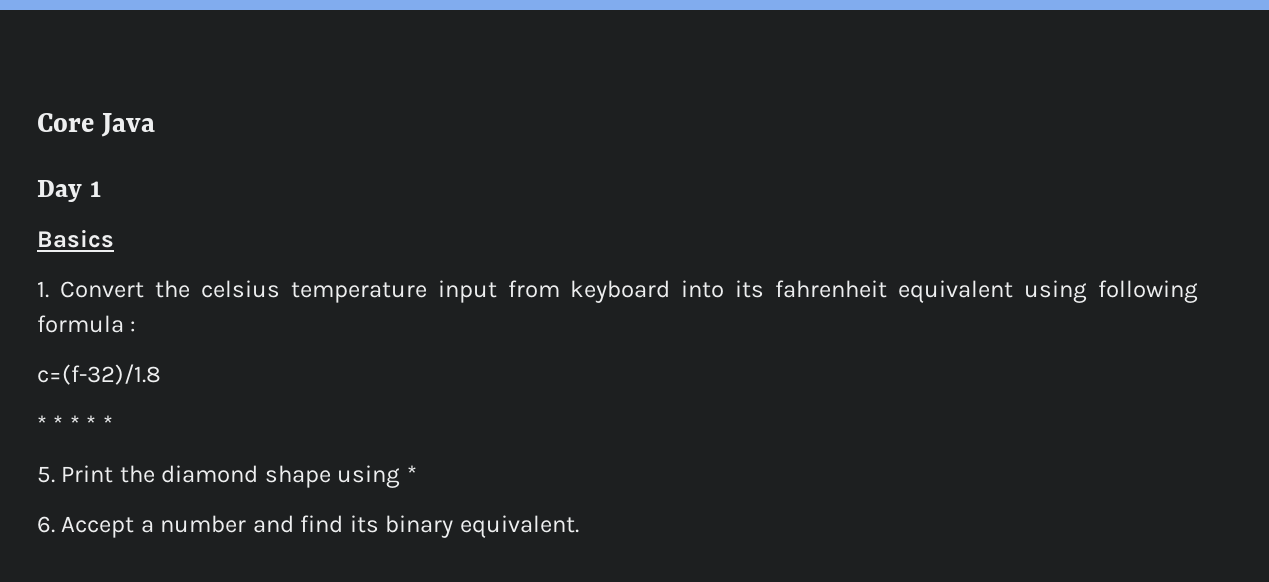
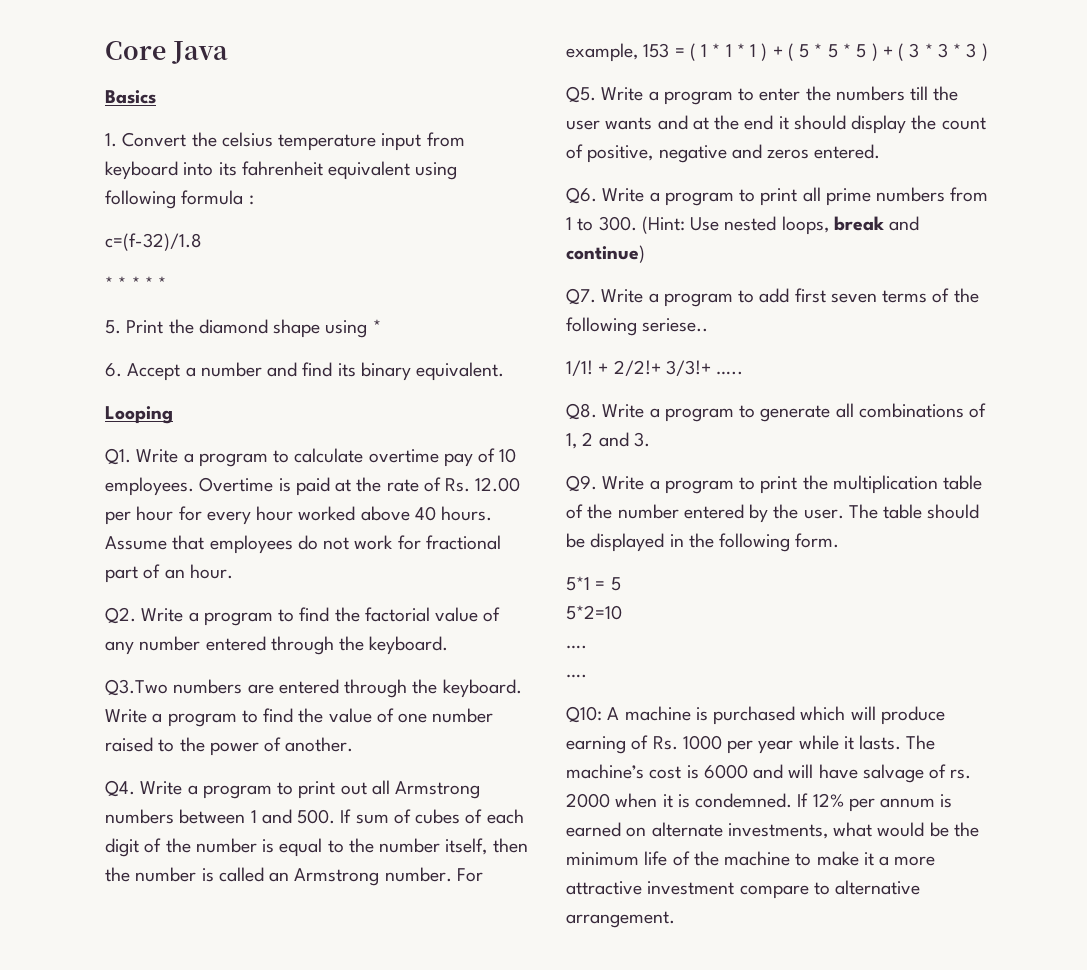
[37,180,101,202] // Day 1 -> (228, 52) none
(579, 526) none -> [105,406,173,424] [105,448,517,467] [105,477,521,496] [105,506,493,525] [105,535,501,554] [105,564,233,583] [105,607,501,626] [105,636,449,655] [105,679,522,698] [105,708,494,727] [105,737,354,756] [105,780,481,799] [105,809,524,824] [105,838,528,857] [105,867,483,886] [566,43,988,62] [566,86,959,105] [566,115,986,134] [566,144,881,163] [566,187,989,206] [566,216,920,235] [566,245,645,263] [566,288,979,307] [566,317,709,336] [566,360,744,376] [566,403,987,422] [566,432,650,449] [566,475,983,494] [566,504,980,523] [566,533,840,552] [566,576,621,591] [566,605,622,620] [566,645,587,649] [566,674,587,678] [566,706,945,725] [566,735,936,754] [566,764,972,783] [566,793,953,812] [566,822,979,839] [566,851,936,866] [566,880,921,899] [566,911,675,928] // Looping // Q1. Write a program to calculate overtime pay of 10 employees. Overtime is paid at the rate of Rs. 12.00 per hour for every hour worked above 40 hours. Assume that employees do not work for fractional part of an hour. // Q2. Write a program to find the factorial value of any number entered through the keyboard. // Q3.Two numbers are entered through the keyboard. Write a program to find the value of one number raised to the power of another. // Q4. Write a program to print out all Armstrong numbers between 1 and 500. If sum of cubes of each digit of the number is equal to the number itself, then the number is called an Armstrong number. For example, 153 = ( 1 * 1 * 1 ) + ( 5 * 5 * 5 ) + ( 3 * 3 * 3 ) // Q5. Write a program to enter the numbers till the user wants and at the end it should display the count of positive, negative and zeros entered. // Q6. Write a program to print all prime numbers from 1 to 300. (Hint: Use nested loops, break and continue) // Q7. Write a program to add first seven terms of the following seriese.. // 1/1! + 2/2!+ 3/3!+ ….. // Q8. Write a program to generate all combinations of 1, 2 and 3. // Q9. Write a program to print the multiplication table of the number entered by the user. The table should be displayed in the following form. // 5*1 = 5 // 5*2=10 // …. // …. // Q10: A machine is purchased which will produce earning of Rs. 1000 per year while it lasts. The machine’s cost is 6000 and will have salvage of rs. 2000 when it is condemned. If 12% per annum is earned on alternate investments, what would be the minimum life of the machine to make it a more attractive investment compare to alternative arrangement.

